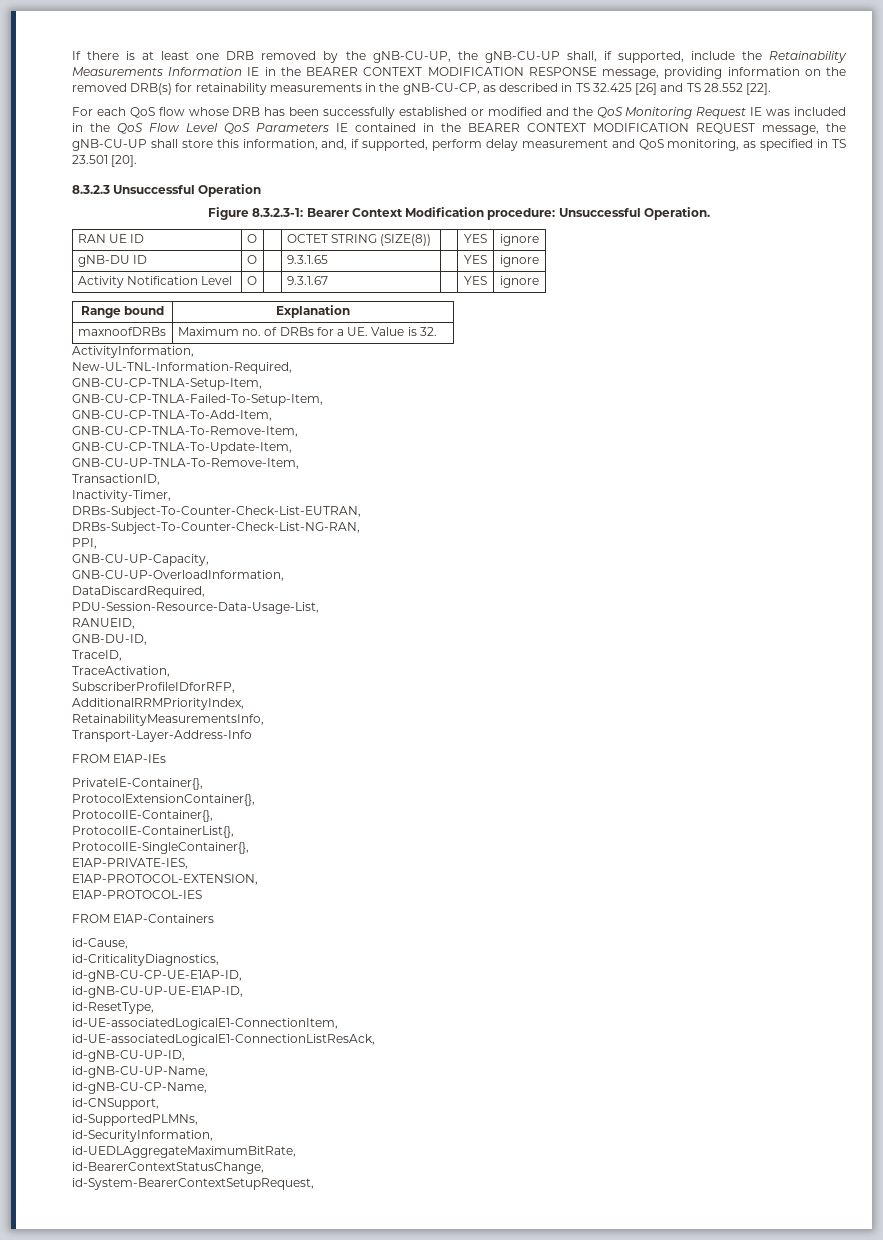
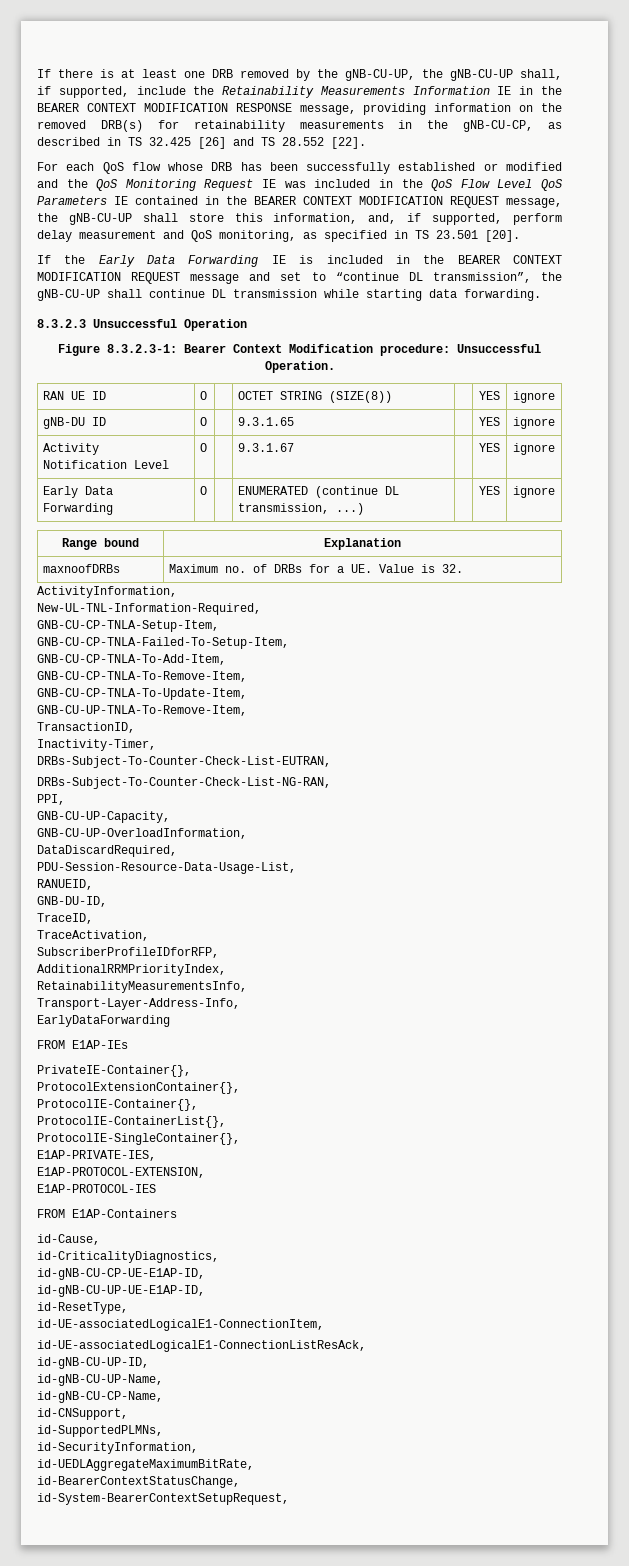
(138, 161) none -> [37,255,562,267] [37,272,562,284] [37,289,541,301] // If the Early Data Forwarding IE is included in the BEARER CONTEXT MODIFICATION REQUEST message and set to “continue DL transmission”, the gNB-CU-UP shall continue DL transmission while starting data forwarding.
(539, 282) none -> [42,486,113,498] [42,503,113,515] [199,486,207,495] [237,486,399,498] [237,503,364,515] [479,486,500,495] [513,486,555,498] // Early Data Forwarding | O | | ENUMERATED (continue DL transmission, ...) | | YES | ignore
[72,730,252,742] Transport-Layer-Address-Info -> [37,998,240,1010] [37,1015,170,1027] Transport-Layer-Address-Info, // EarlyDataForwarding

